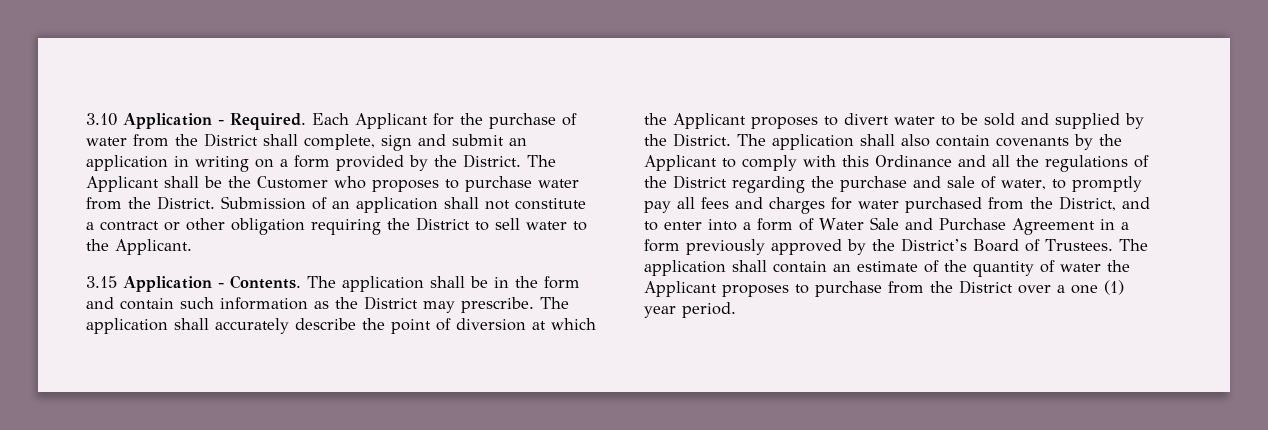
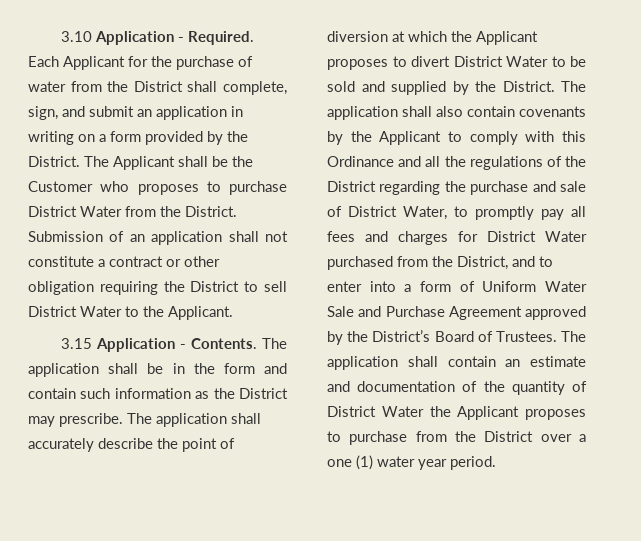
[381,135,412,151] sign -> [28,106,58,120] sign,
[538,179,579,188] water -> [28,206,122,217] District Water
[526,221,567,230] water -> [28,306,122,317] District Water
[894,116,935,125] water -> [453,56,548,67] District Water
[1001,179,1046,190] water, -> [348,206,447,220] District Water,
[858,200,899,209] water -> [487,231,587,242] District Water
(814, 224) none -> [482,281,537,292] Uniform
[1099,219,1129,230] [644,239,765,255] in a form previously -> (522, 313) none
(918, 266) none -> [327,381,456,392] and documentation
[1060,263,1101,272] water -> [327,406,424,417] District Water
(1124, 287) none -> [377,456,415,467] water

